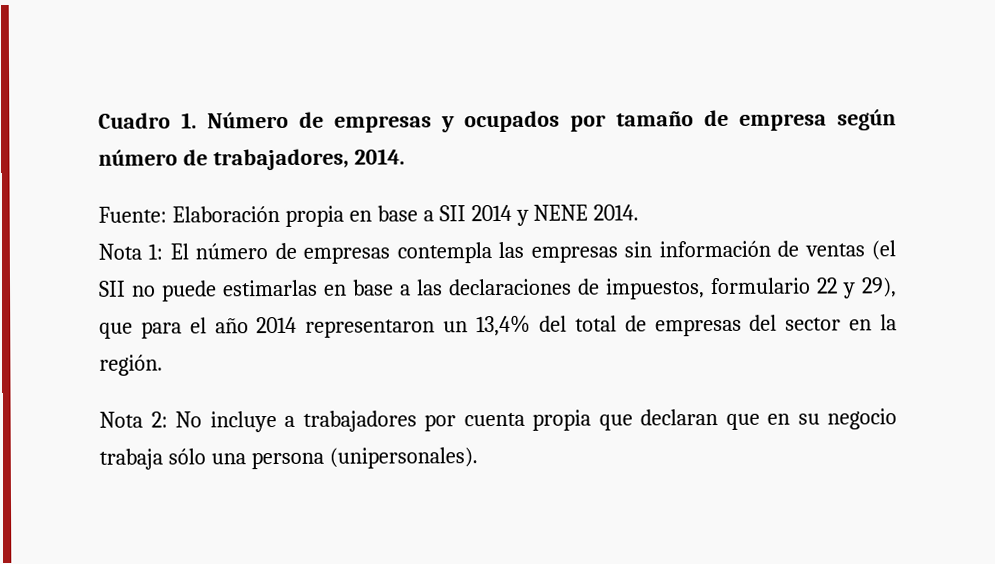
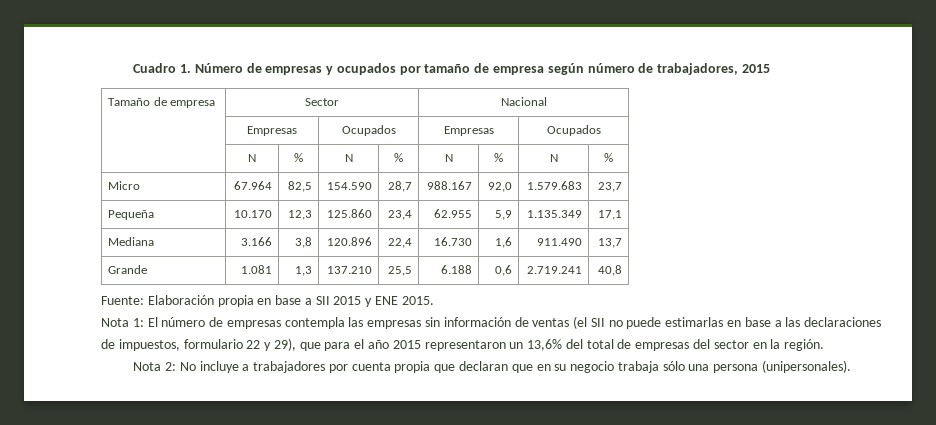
[353,148,405,165] 2014. -> [741,64,770,73] [108,97,215,108] [305,98,339,106] [500,97,547,106] [247,126,297,136] [341,125,396,136] [443,126,494,136] [546,125,601,136] [248,154,256,162] [294,153,303,162] [344,154,353,162] [394,153,403,162] [444,154,453,162] [494,153,503,162] [549,154,558,162] [604,153,613,162] [108,181,141,190] [233,181,272,190] [287,181,312,192] [326,182,372,190] [387,181,412,192] [426,181,472,190] [487,182,512,192] [526,181,582,190] [597,182,622,192] [108,210,155,220] [233,210,272,218] [287,210,312,220] [326,209,372,218] [387,210,412,220] [433,209,472,218] [494,210,512,220] [526,210,582,218] [597,210,622,220] [108,237,155,246] [240,237,272,246] [294,237,312,248] [326,237,372,246] [387,238,412,248] [433,237,472,246] [494,237,512,248] [536,238,582,246] [597,238,622,248] [108,265,148,274] [240,265,272,274] [294,266,312,276] [326,266,372,274] [387,266,412,276] [440,265,472,274] [494,265,512,276] [526,266,582,274] [597,265,622,276] 2015 // Tamaño de empresa | Sector | Nacional // | Empresas | Ocupados | Empresas | Ocupados // | N | % | N | % | N | % | N | % // Micro | 67.964 | 82,5 | 154.590 | 28,7 | 988.167 | 92,0 | 1.579.683 | 23,7 // Pequeña | 10.170 | 12,3 | 125.860 | 23,4 | 62.955 | 5,9 | 1.135.349 | 17,1 // Mediana | 3.166 | 3,8 | 120.896 | 22,4 | 16.730 | 1,6 | 911.490 | 13,7 // Grande | 1.081 | 1,3 | 137.210 | 25,5 | 6.188 | 0,6 | 2.719.241 | 40,8
[470,204,640,226] 2014 y NENE 2014. -> [333,296,434,307] 2015 y ENE 2015.
[256,316,298,334] 2014 -> [392,340,421,349] 2015
[476,314,532,337] 13,4% -> [527,339,563,351] 13,6%

